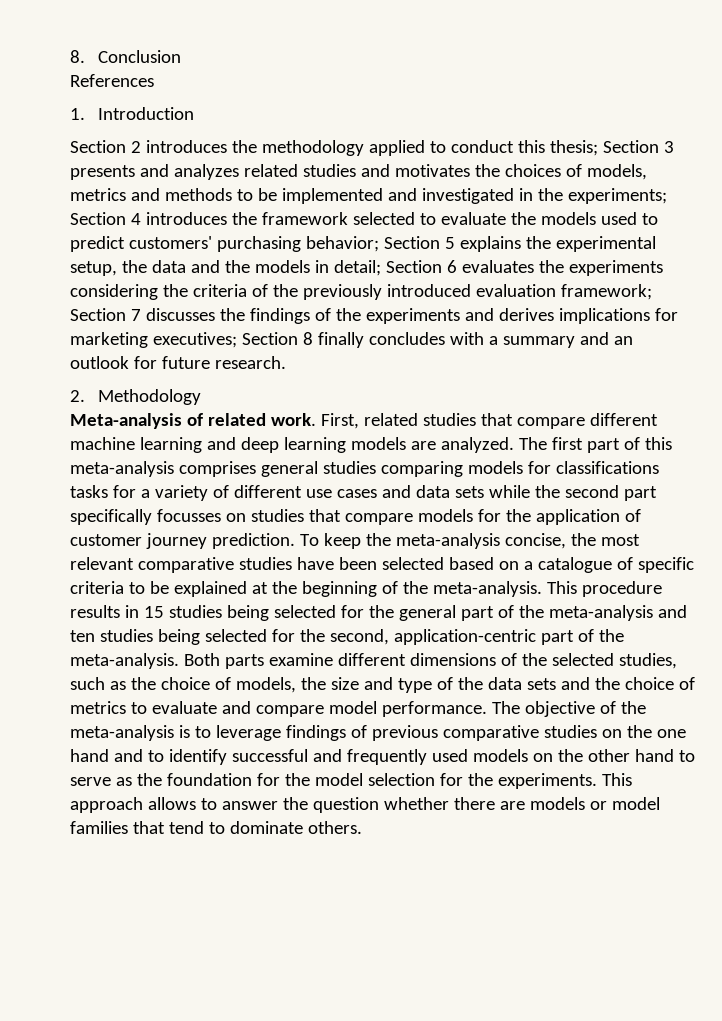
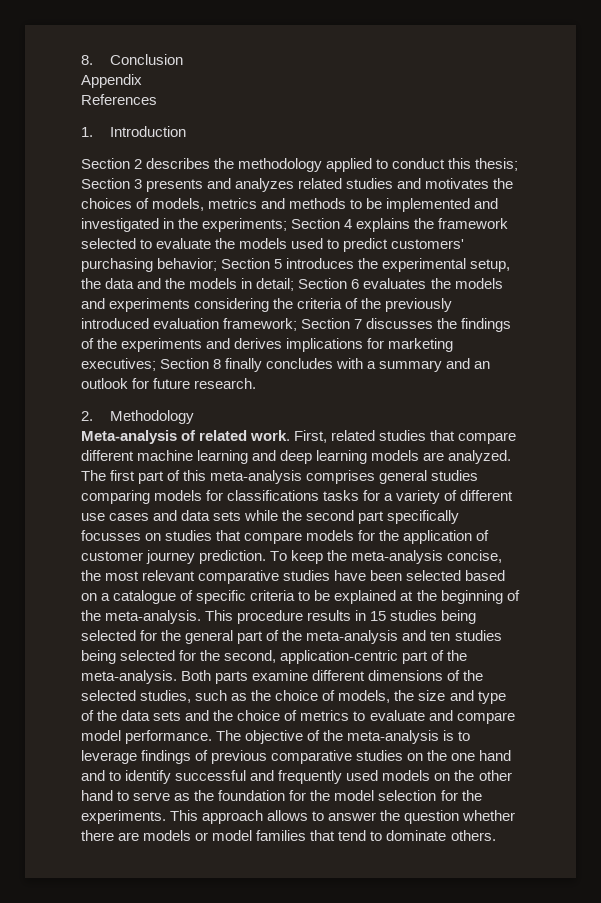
(182, 56) none -> [81,74,142,88] // Appendix
[145,140,227,153] introduces -> [146,158,211,169] describes
[145,212,227,225] introduces -> [356,218,411,232] explains
[459,236,521,252] explains -> [286,258,355,269] introduces
(564, 266) none -> [454,278,503,289] [81,298,105,309] models and

